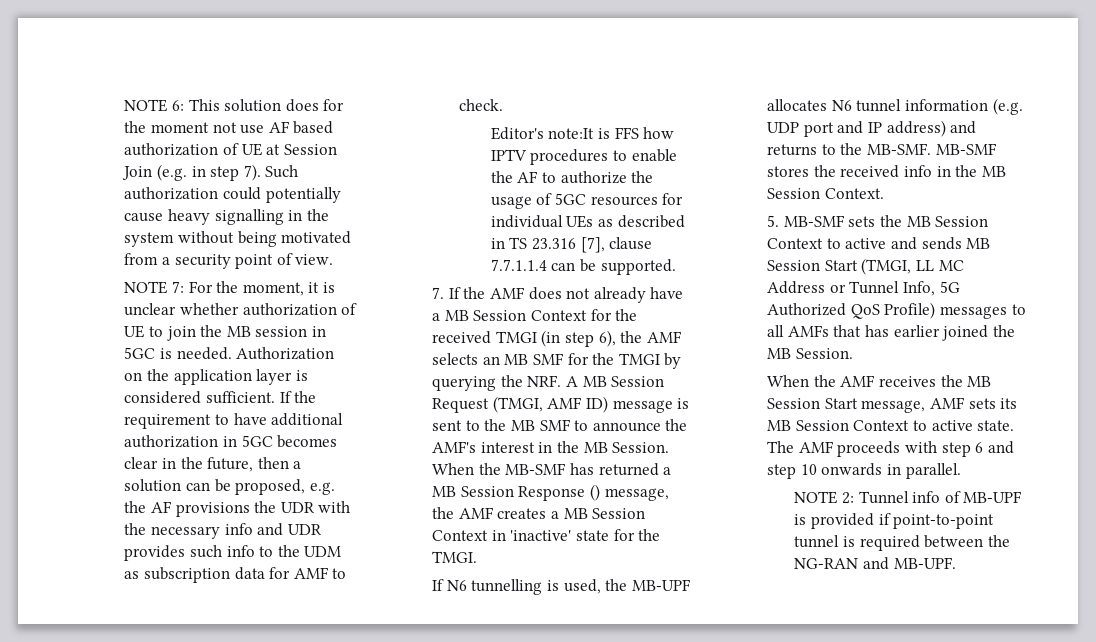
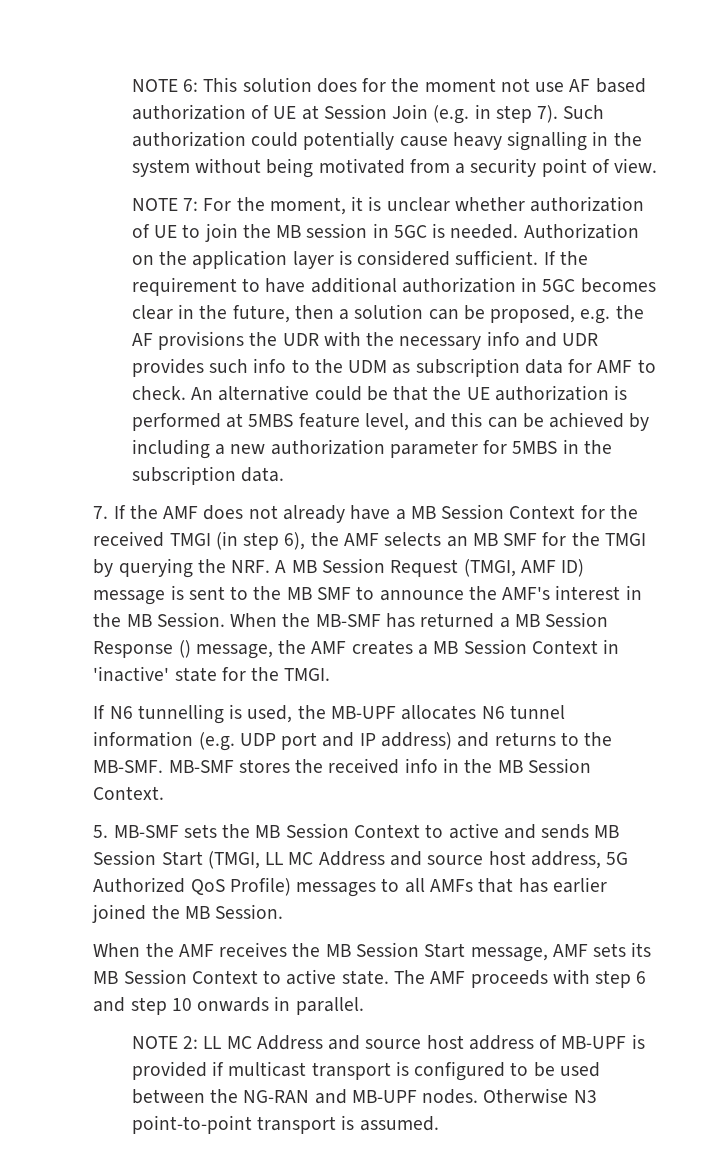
[490,127,675,140] [490,149,677,165] [490,171,654,184] [490,193,684,209] [490,215,685,228] [490,237,653,253] [490,259,676,275] // Editor's note:It is FFS how IPTV procedures to enable the AF to authorize the usage of 5GC resources for individual UEs as described in TS 23.316 [7], clause 7.7.1.1.4 can be supported. -> [191,385,628,401] [131,412,650,431] [131,439,612,459] [131,466,285,485] An alternative could be that the UE authorization is performed at 5MBS feature level, and this can be achieved by including a new authorization parameter for 5MBS in the subscription data.
[829,281,935,296] or Tunnel Info, -> [390,851,601,869] and source host address,
[858,491,941,504] Tunnel info -> [203,1035,534,1050] LL MC Address and source host address
[893,514,995,529] [794,535,1010,551] [794,557,956,570] point-to-point tunnel is required between the NG-RAN and MB-UPF. -> [228,1061,600,1081] [131,1088,597,1104] [131,1115,439,1134] multicast transport is configured to be used between the NG-RAN and MB-UPF nodes. Otherwise N3 point-to-point transport is assumed.

